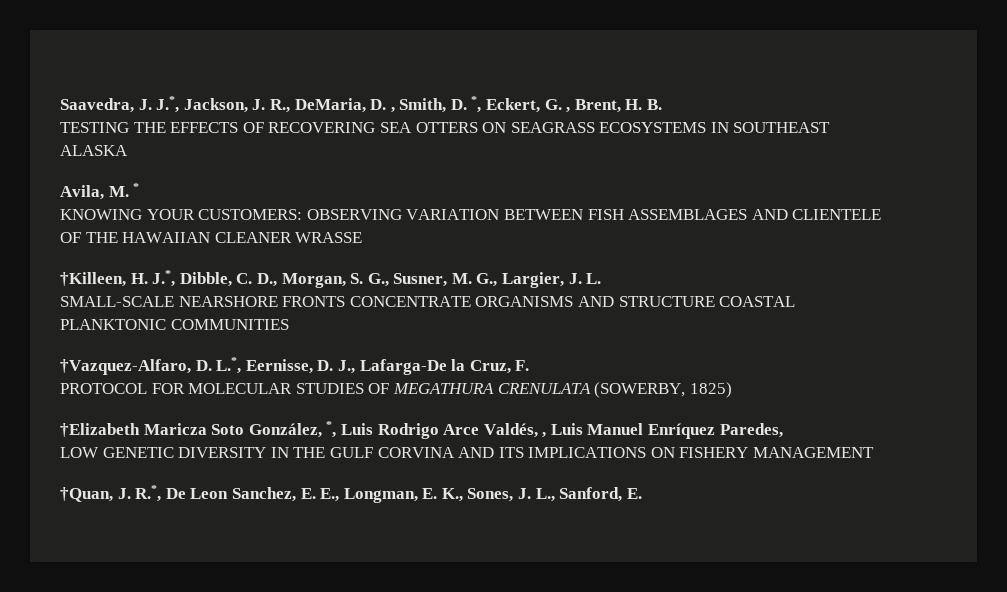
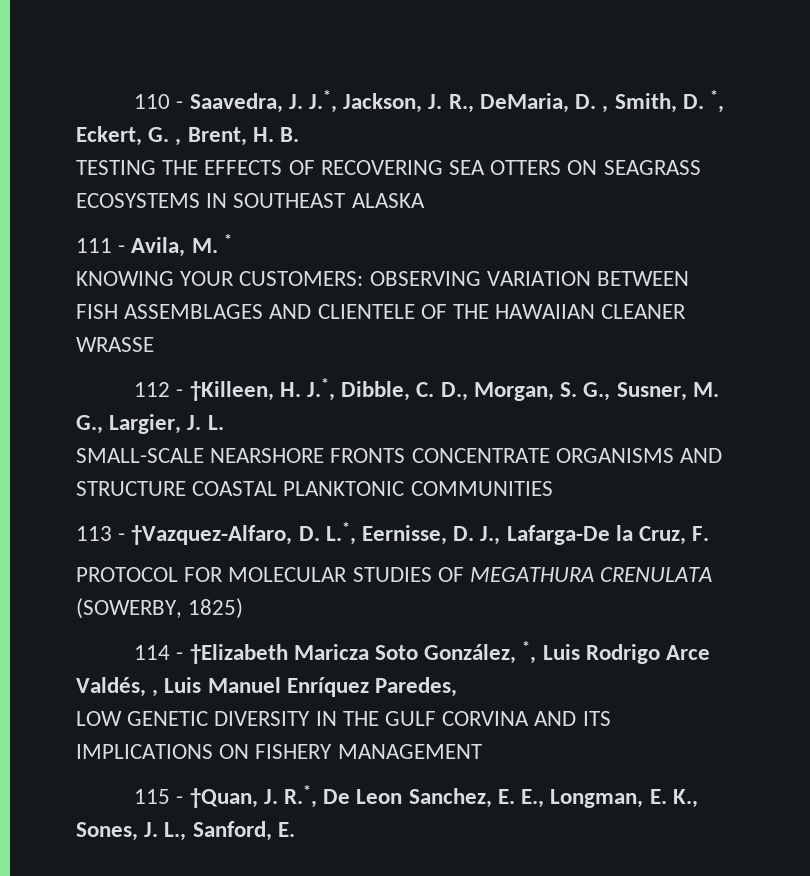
(60, 105) none -> [134,94,184,109] 110 -
(128, 150) none -> [76,238,126,253] 111 -
(363, 237) none -> [134,382,184,397] 112 -
(289, 324) none -> [76,526,126,541] 113 -
(732, 390) none -> [134,645,184,660] 114 -
(875, 452) none -> [134,789,184,804] 115 -

